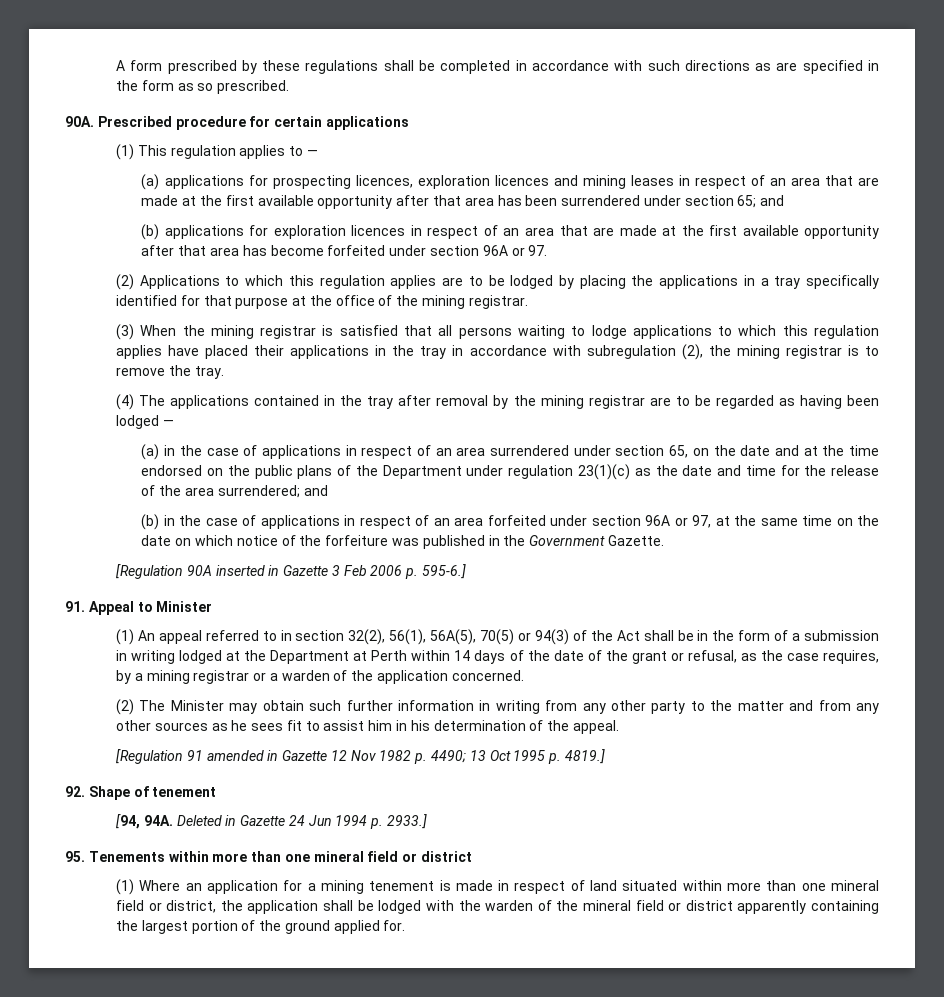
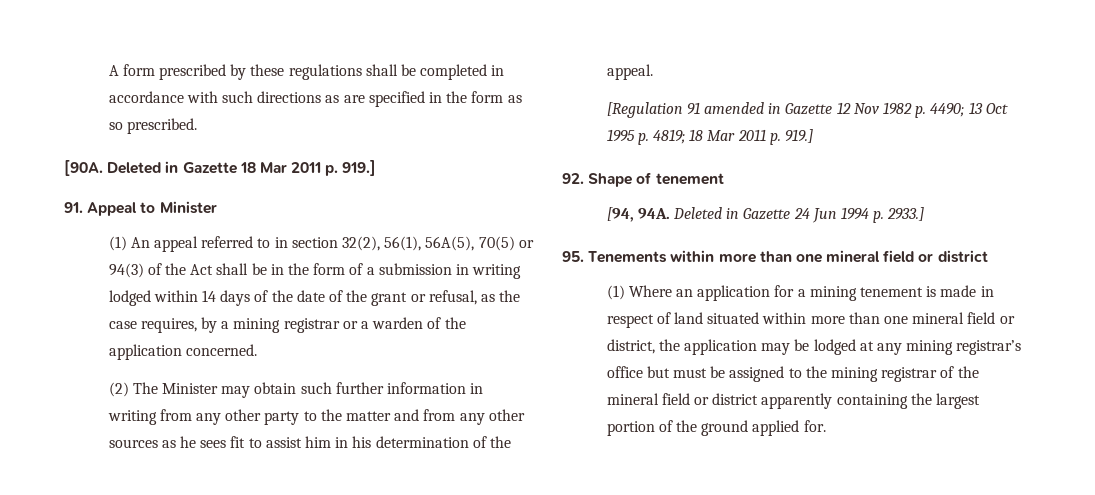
[65,116,409,130] [115,144,318,160] [141,174,879,190] [141,195,785,209] [141,224,880,240] [141,245,548,256] [115,274,880,290] [115,295,528,309] [115,324,879,340] [115,344,879,360] [115,365,224,379] [115,394,879,410] [115,415,174,429] [141,444,879,460] [141,464,880,480] [141,485,328,498] [141,514,879,530] [141,535,664,549] [115,564,467,579] 90A. Prescribed procedure for certain applications // (1) This regulation applies to — // (a) applications for prospecting licences, exploration licences and mining leases in respect of an area that are made at the first available opportunity after that area has been surrendered under section 65; and // (b) applications for exploration licences in respect of an area that are made at the first available opportunity after that area has become forfeited under section 96A or 97. // (2) Applications to which this regulation applies are to be lodged by placing the applications in a tray specifically identified for that purpose at the office of the mining registrar. // (3) When the mining registrar is satisfied that all persons waiting to lodge applications to which this regulation applies have placed their applications in the tray in accordance with subregulation (2), the mining registrar is to remove the tray. // (4) The applications contained in the tray after removal by the mining registrar are to be regarded as having been lodged — // (a) in the case of applications in respect of an area surrendered under section 65, on the date and at the time endorsed on the public plans of the Department under regulation 23(1)(c) as the date and time for the release of the area surrendered; and // (b) in the case of applications in respect of an area forfeited under section 96A or 97, at the same time on the date on which notice of the forfeiture was published in the Government Gazette. // [Regulation 90A inserted in Gazette 3 Feb 2006 p. 595-6.] -> [64,160,377,176] [90A. Deleted in Gazette 18 Mar 2011 p. 919.]
[226,650,408,664] at the Department at Perth -> (151, 298) none
[564,749,605,764] 4819.] -> [653,129,814,145] 4819; 18 Mar 2011 p. 919.]
[323,900,534,914] shall be lodged with the warden -> [761,339,1022,355] [606,366,938,382] may be lodged at any mining registrar’s office but must be assigned to the mining registrar

